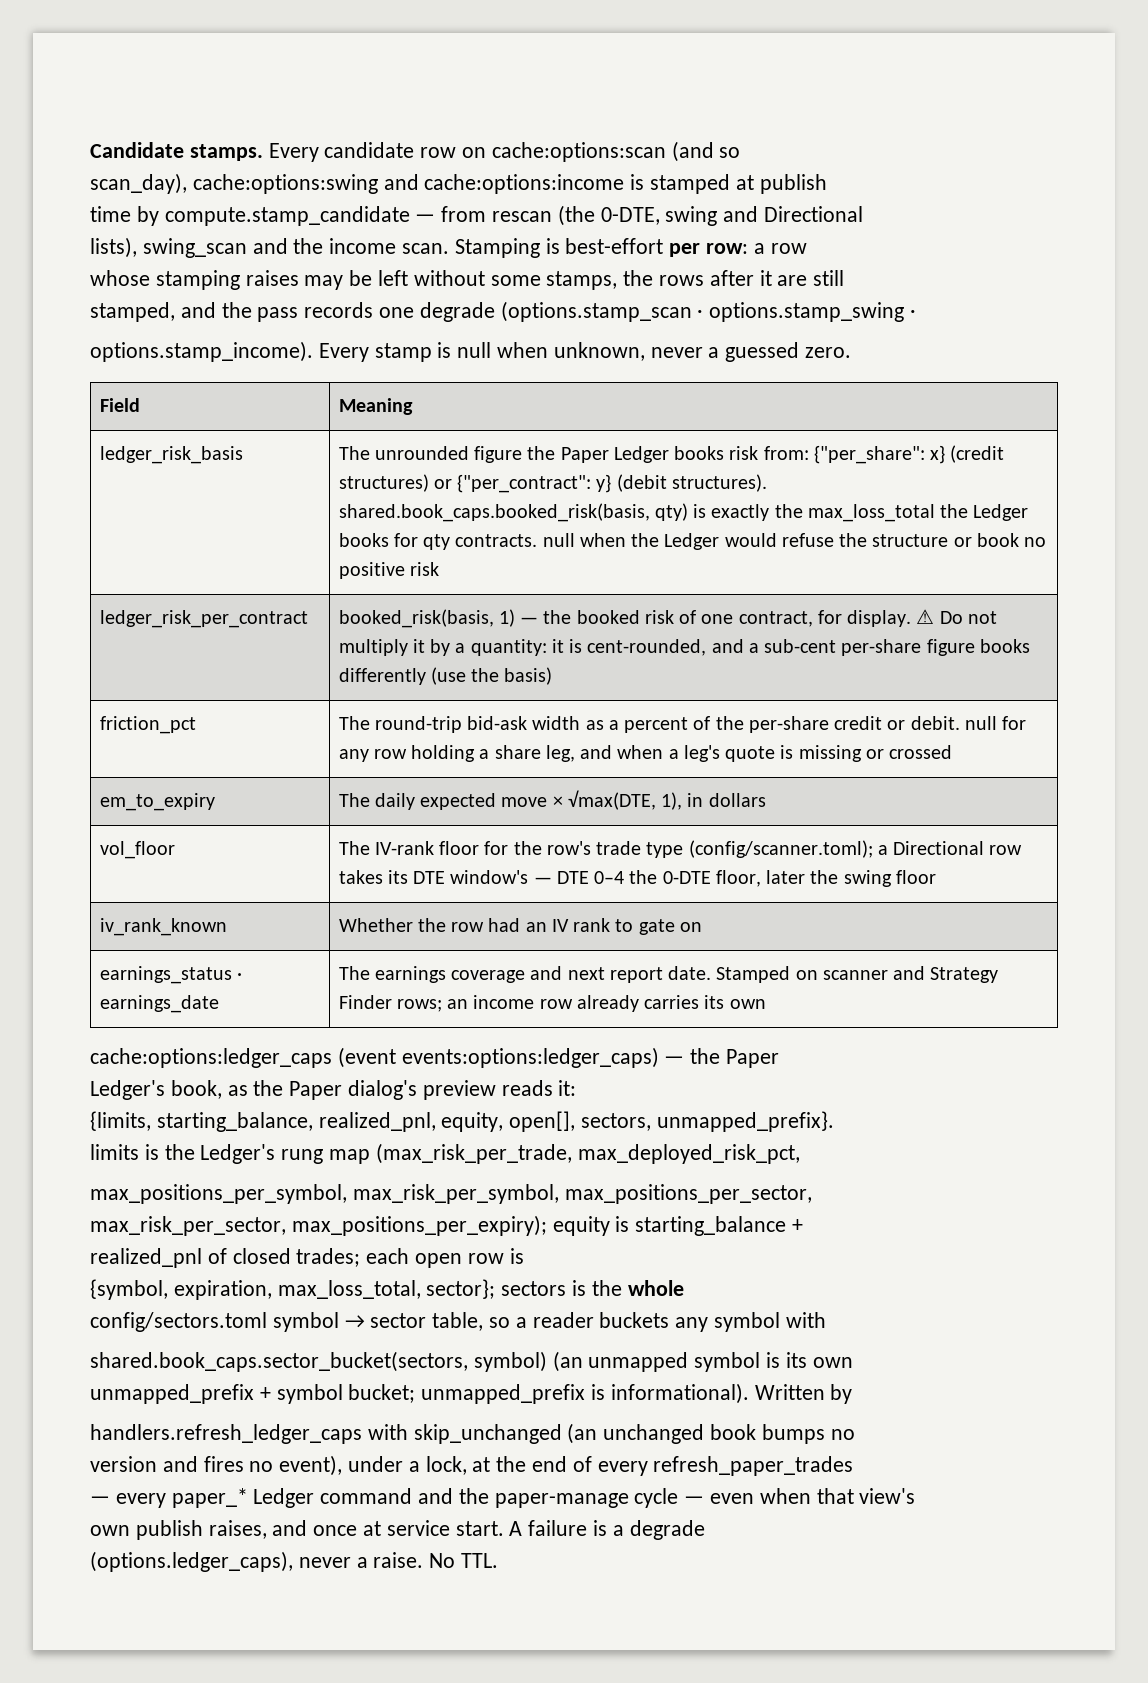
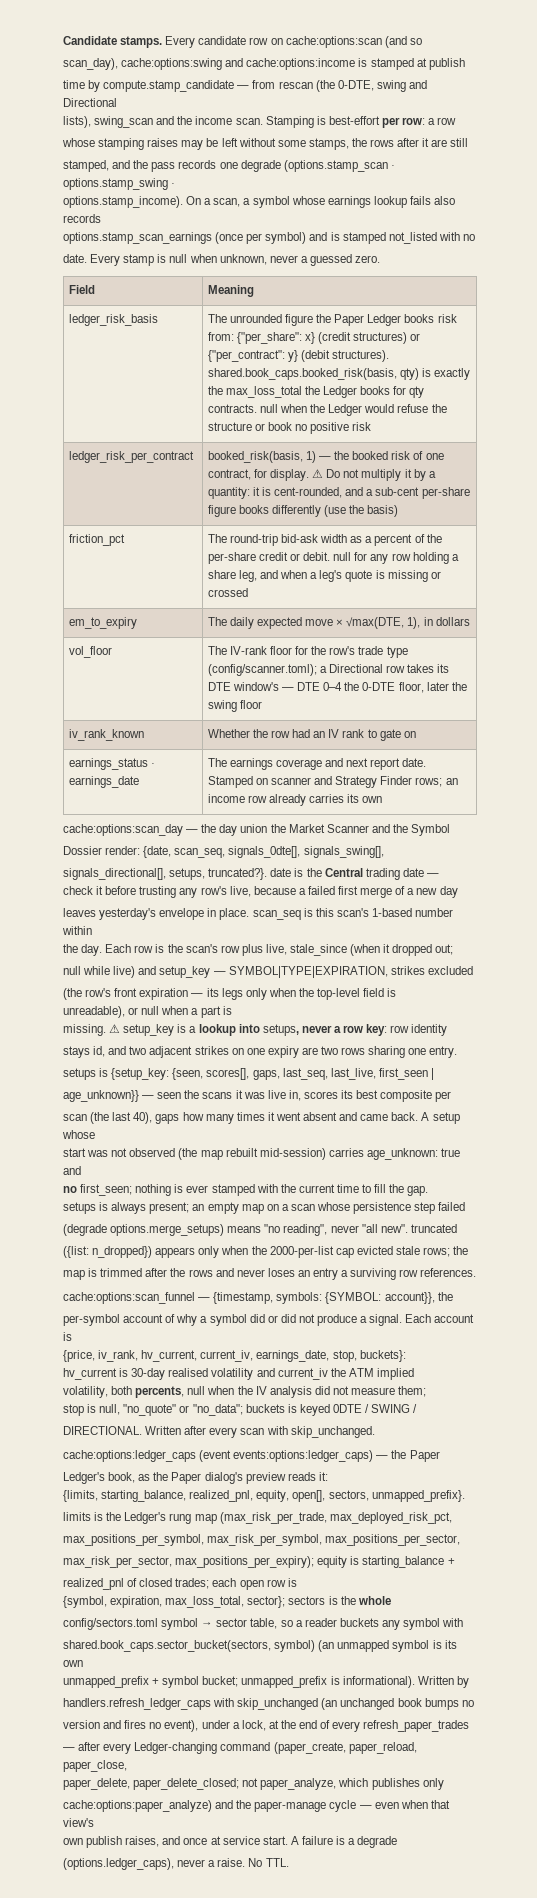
(313, 351) none -> [186,196,456,208] [63,214,101,223] [63,232,475,244] [63,254,87,263] On a scan, a symbol whose earnings lookup fails also records // options.stamp_scan_earnings (once per symbol) and is stamped not_listed with no // date.
(766, 1004) none -> [63,824,451,836] [63,846,384,858] [63,868,439,880] [63,886,458,898] [63,908,454,920] [62,926,92,935] [63,944,454,956] [63,966,473,978] [63,988,397,1000] [63,1006,232,1018] [63,1024,448,1036] [63,1046,458,1058] [63,1068,434,1080] [63,1090,452,1102] [63,1112,460,1124] [62,1130,95,1139] [63,1148,461,1160] [63,1166,81,1175] [63,1184,429,1196] [63,1202,466,1214] [63,1224,457,1236] [63,1246,469,1258] [63,1268,477,1280] [63,1292,453,1304] [63,1314,475,1326] [63,1332,72,1341] [63,1350,406,1362] [63,1368,414,1380] [63,1386,427,1398] [63,1404,418,1416] [63,1426,375,1438] // cache:options:scan_day — the day union the Market Scanner and the Symbol // Dossier render: {date, scan_seq, signals_0dte[], signals_swing[], // signals_directional[], setups, truncated?}. date is the Central trading date — // check it before trusting any row's live, because a failed first merge of a new day // leaves yesterday's envelope in place. scan_seq is this scan's 1-based number within // the day. Each row is the scan's row plus live, stale_since (when it dropped out; // null while live) and setup_key — SYMBOL|TYPE|EXPIRATION, strikes excluded // (the row's front expiration — its legs only when the top-level field is // unreadable), or null when a part is // missing. ⚠ setup_key is a lookup into setups, never a row key: row identity // stays id, and two adjacent strikes on one expiry are two rows sharing one entry. // setups is {setup_key: {seen, scores[], gaps, last_seq, last_live, first_seen | // age_unknown}} — seen the scans it was live in, scores its best composite per // scan (the last 40), gaps how many times it went absent and came back. A setup whose // start was not observed (the map rebuilt mid-session) carries age_unknown: true and // no first_seen; nothing is ever stamped with the current time to fill the gap. // setups is always present; an empty map on a scan whose persistence step failed // (degrade options.merge_setups) means "no reading", never "all new". truncated // ({list: n_dropped}) appears only when the 2000-per-list cap evicted stale rows; the // map is trimmed after the rows and never loses an entry a surviving row references. // cache:options:scan_funnel — {timestamp, symbols: {SYMBOL: account}}, the // per-symbol account of why a symbol did or did not produce a signal. Each account is // {price, iv_rank, hv_current, current_iv, earnings_date, stop, buckets}: // hv_current is 30-day realised volatility and current_iv the ATM implied // volatility, both percents, null when the IV analysis did not measure them; // stop is null, "no_quote" or "no_data"; buckets is keyed 0DTE / SWING / // DIRECTIONAL. Written after every scan with skip_unchanged.
[115,1488,413,1508] every paper_* Ledger command -> [78,1742,417,1754] [63,1760,127,1772] [63,1778,444,1790] [63,1800,212,1812] after every Ledger-changing command (paper_create, paper_reload, paper_close, // paper_delete, paper_delete_closed; not paper_analyze, which publishes only // cache:options:paper_analyze)

